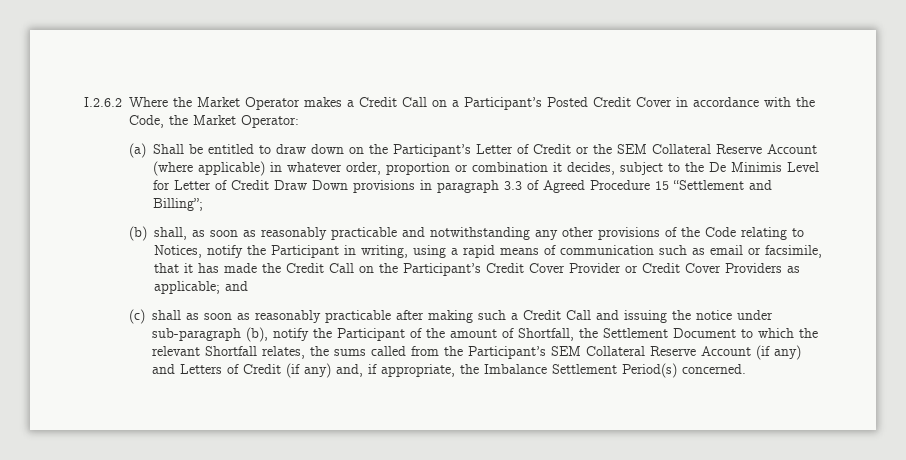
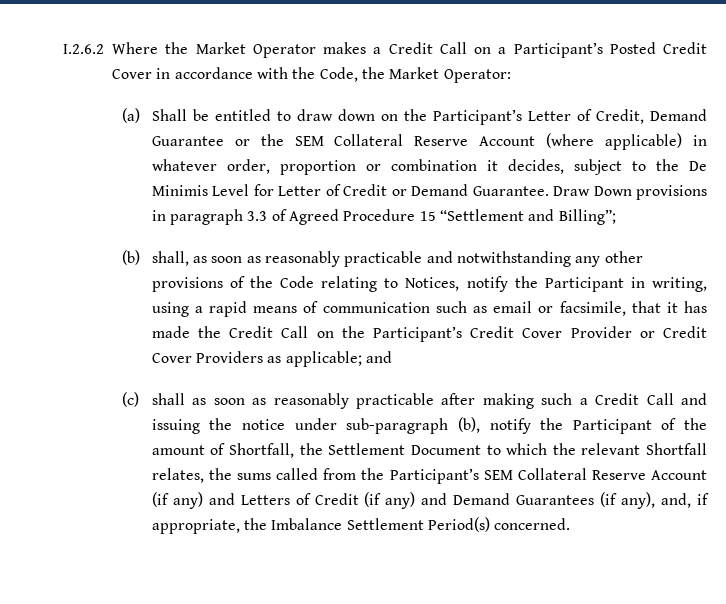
[532,144,571,154] Credit -> [595,109,707,124] [151,136,224,146] Credit, Demand Guarantee
(269, 185) none -> [391,184,549,196] or Demand Guarantee.
(331, 370) none -> [421,492,656,509] and Demand Guarantees (if any),

